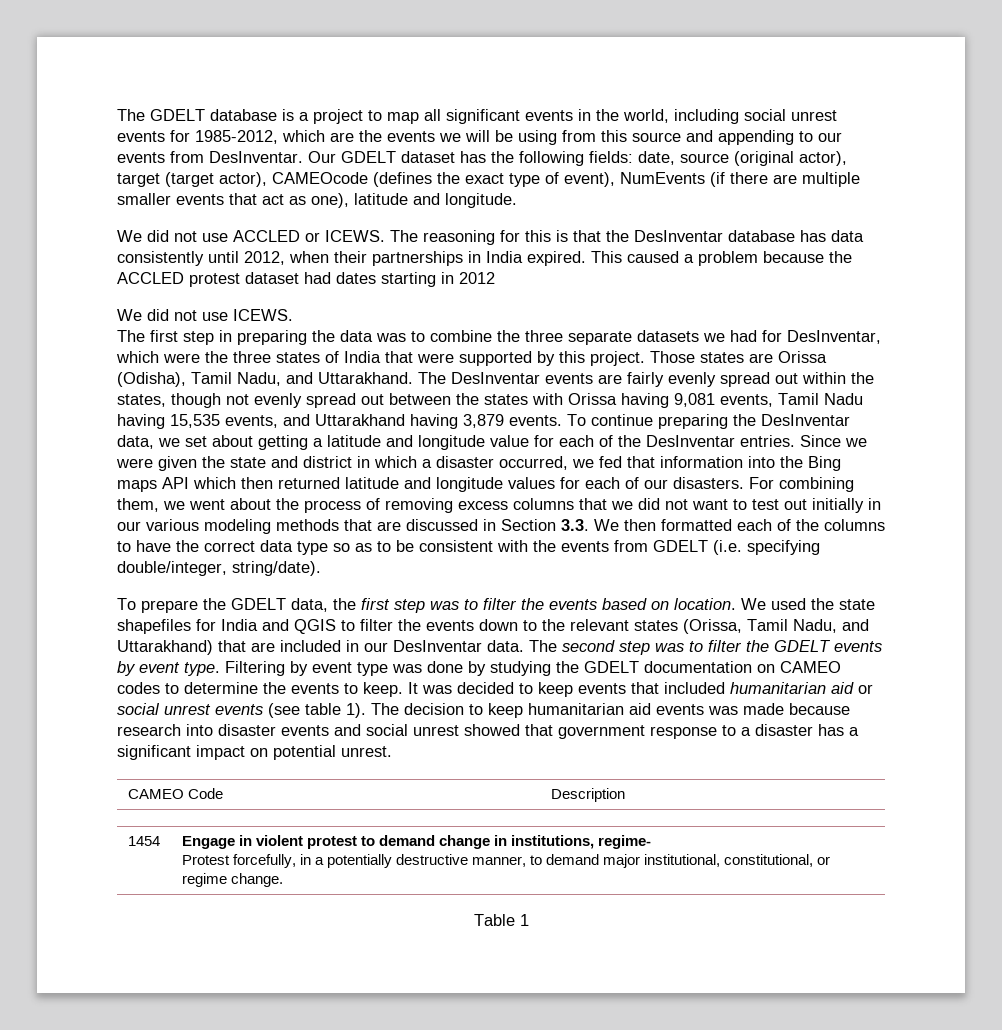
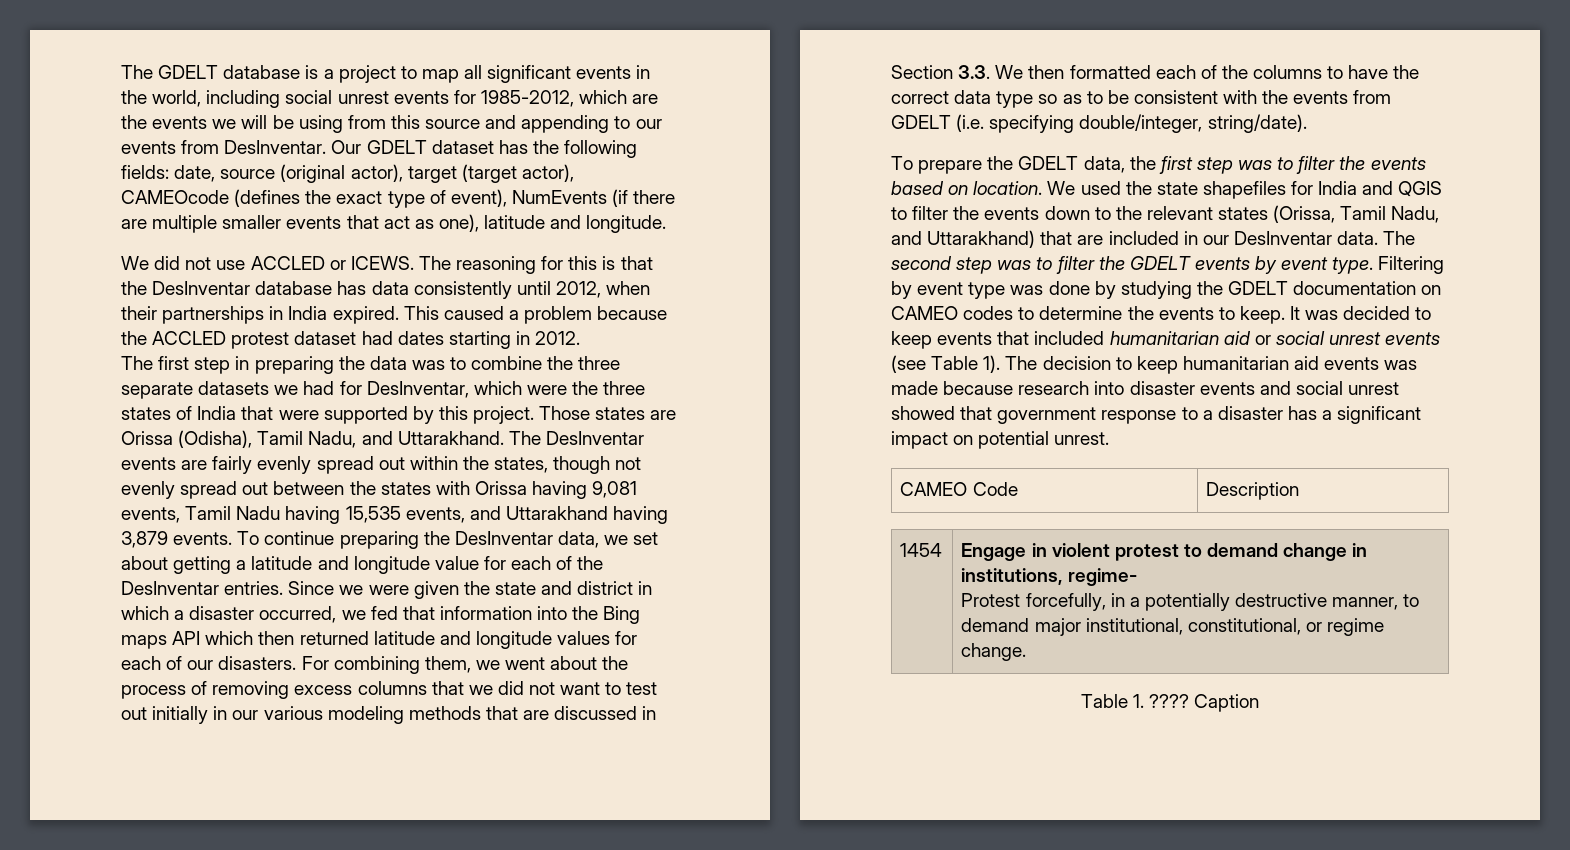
[459,272,495,284] [117,309,293,321] 2012 // We did not use ICEWS. -> [535,331,581,345] 2012.
[305,703,341,715] table -> [931,356,979,370] Table
[519,914,529,926] 1 -> [1132,694,1260,712] 1. ???? Caption

